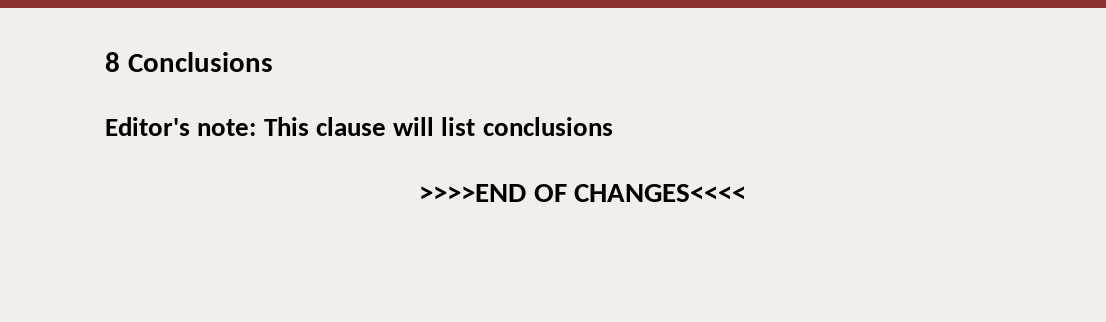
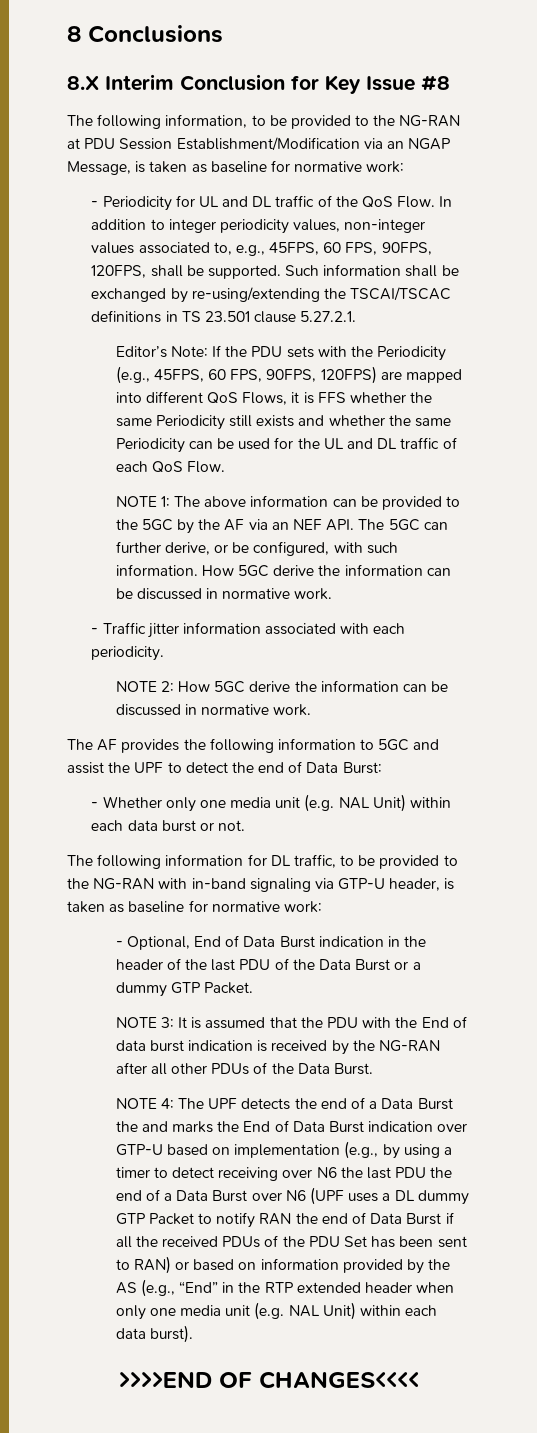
[105,117,613,136] Editor's note: This clause will list conclusions -> [67,74,450,94] [67,114,461,129] [67,137,451,151] [67,160,405,175] [91,195,453,211] [91,219,426,234] [91,242,432,256] [91,264,459,279] [91,287,452,303] [91,310,357,323] [115,345,447,361] [115,366,462,384] [115,391,433,405] [115,415,451,430] [115,437,457,453] [115,461,226,473] [115,495,461,510] [115,519,448,534] [115,541,398,556] [115,564,451,577] [115,588,333,600] [91,622,406,638] [91,646,165,661] [115,680,449,693] [115,704,312,716] [67,738,440,753] [67,761,382,774] [91,794,451,812] [91,820,246,832] [67,854,458,869] [67,878,455,892] [67,900,322,913] [115,935,427,950] [115,958,421,971] [115,982,254,997] [115,1016,467,1029] [115,1040,440,1055] [115,1062,373,1075] [115,1097,453,1110] [115,1120,468,1133] [115,1141,452,1159] [115,1167,453,1181] [115,1187,469,1205] [115,1212,454,1228] [115,1235,467,1248] [115,1256,451,1274] [115,1279,455,1297] [115,1302,438,1320] [115,1325,193,1343] 8.X Interim Conclusion for Key Issue #8 // The following information, to be provided to the NG-RAN at PDU Session Establishment/Modification via an NGAP Message, is taken as baseline for normative work: // - Periodicity for UL and DL traffic of the QoS Flow. In addition to integer periodicity values, non-integer values associated to, e.g., 45FPS, 60 FPS, 90FPS, 120FPS, shall be supported. Such information shall be exchanged by re-using/extending the TSCAI/TSCAC definitions in TS 23.501 clause 5.27.2.1. // Editor’s Note: If the PDU sets with the Periodicity (e.g., 45FPS, 60 FPS, 90FPS, 120FPS) are mapped into different QoS Flows, it is FFS whether the same Periodicity still exists and whether the same Periodicity can be used for the UL and DL traffic of each QoS Flow. // NOTE 1: The above information can be provided to the 5GC by the AF via an NEF API. The 5GC can further derive, or be configured, with such information. How 5GC derive the information can be discussed in normative work. // - Traffic jitter information associated with each periodicity. // NOTE 2: How 5GC derive the information can be discussed in normative work. // The AF provides the following information to 5GC and assist the UPF to detect the end of Data Burst: // - Whether only one media unit (e.g. NAL Unit) within each data burst or not. // The following information for DL traffic, to be provided to the NG-RAN with in-band signaling via GTP-U header, is taken as baseline for normative work: // - Optional, End of Data Burst indication in the header of the last PDU of the Data Burst or a dummy GTP Packet. // NOTE 3: It is assumed that the PDU with the End of data burst indication is received by the NG-RAN after all other PDUs of the Data Burst. // NOTE 4: The UPF detects the end of a Data Burst the and marks the End of Data Burst indication over GTP-U based on implementation (e.g., by using a timer to detect receiving over N6 the last PDU the end of a Data Burst over N6 (UPF uses a DL dummy GTP Packet to notify RAN the end of Data Burst if all the received PDUs of the PDU Set has been sent to RAN) or based on information provided by the AS (e.g., “End” in the RTP extended header when only one media unit (e.g. NAL Unit) within each data burst).

